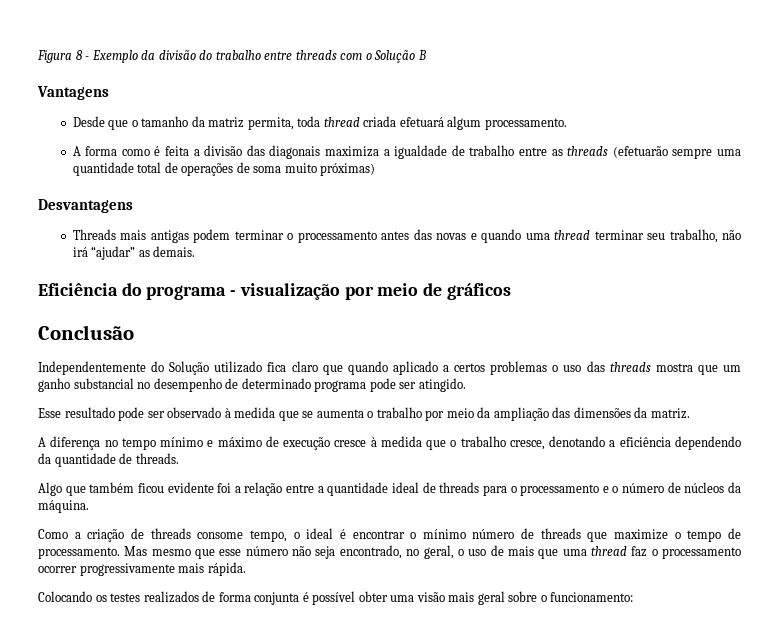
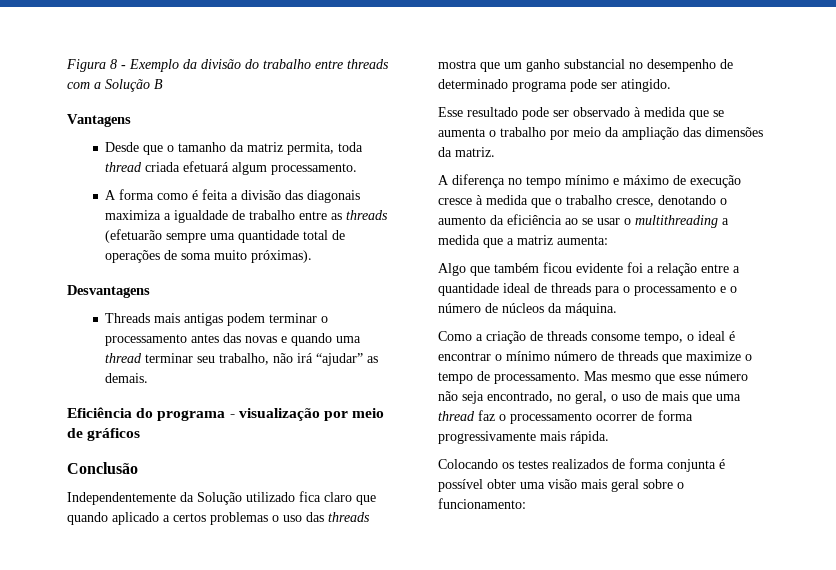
[365,53,372,60] o -> [94,82,101,89] a
[320,163,376,176] próximas) -> [251,250,313,263] próximas).
[151,361,165,372] do -> [180,492,194,502] da
[609,436,741,450] [38,453,179,467] a eficiência dependendo da quantidade de threads. -> [720,198,727,205] [438,214,729,228] [438,235,608,248] o aumento da eficiência ao se usar o multithreading a medida que a matriz aumenta:
(77, 569) none -> [641,410,693,421] de forma

